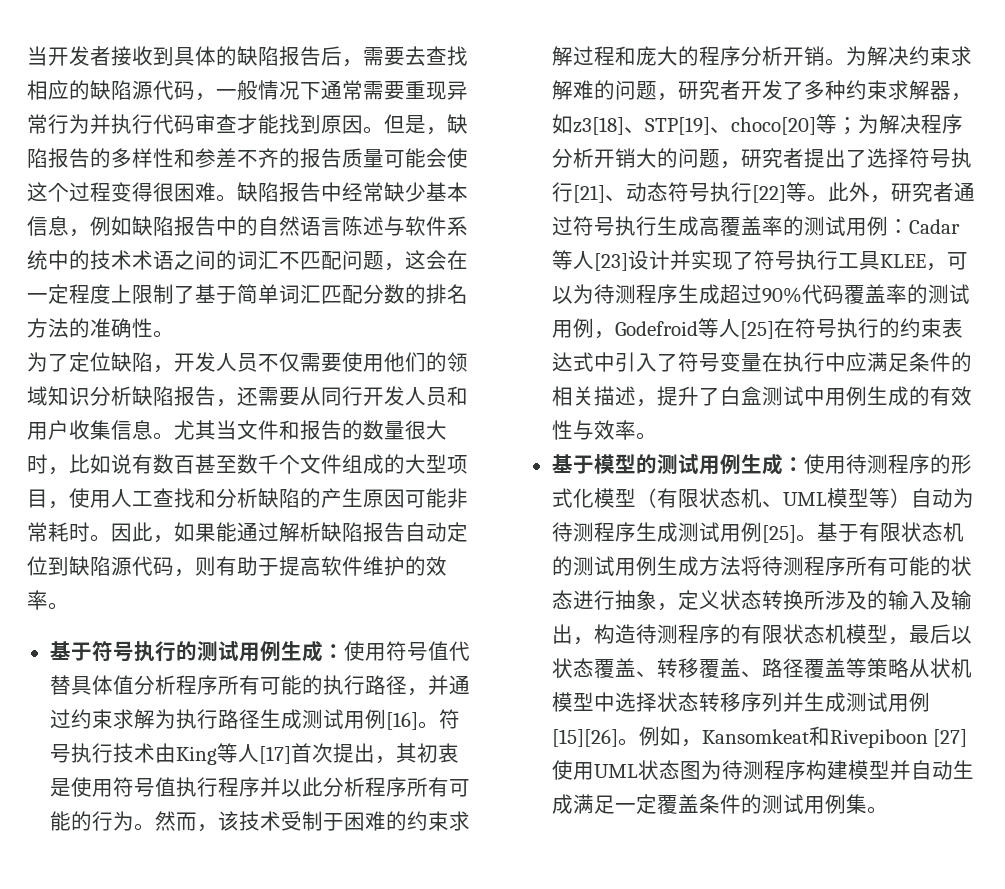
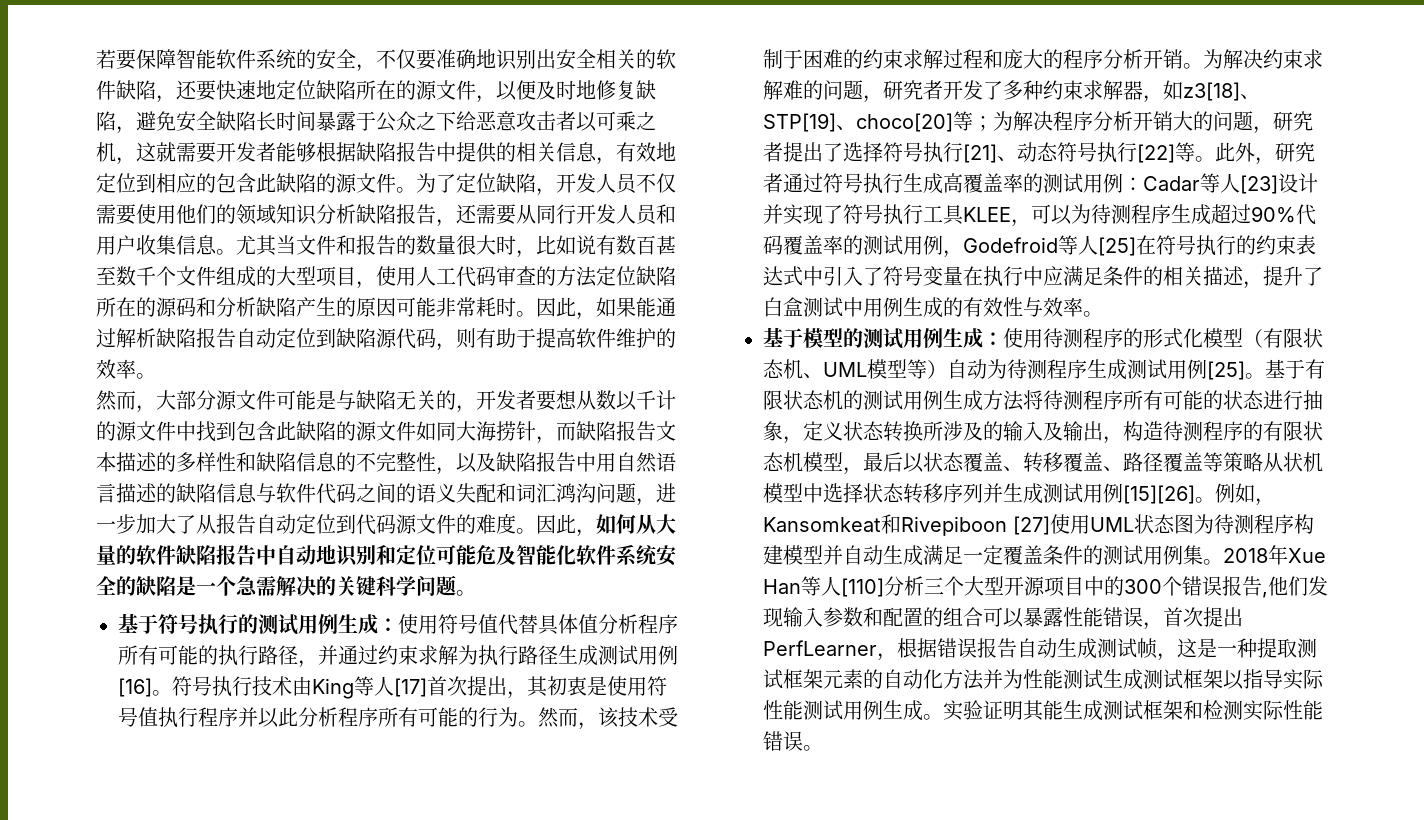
[27,46,468,67] [27,80,468,101] [27,114,468,135] [27,148,468,168] [27,182,468,202] [27,216,468,237] [27,250,468,271] [27,284,468,304] [27,318,174,338] 当开发者接收到具体的缺陷报告后，需要去查找相应的缺陷源代码，一般情况下通常需要重现异常行为并执行代码审查才能找到原因。但是，缺陷报告的多样性和参差不齐的报告质量可能会使这个过程变得很困难。缺陷报告中经常缺少基本信息，例如缺陷报告中的自然语言陈述与软件系统中的技术术语之间的词汇不匹配问题，这会在一定程度上限制了基于简单词汇匹配分数的排名方法的准确性。 // -> [96,49,676,72] [96,80,656,103] [96,111,656,134] [96,142,676,165] [96,173,416,193] 若要保障智能软件系统的安全，不仅要准确地识别出安全相关的软件缺陷，还要快速地定位缺陷所在的源文件，以便及时地修复缺陷，避免安全缺陷长时间暴露于公众之下给恶意攻击者以可乘之机，这就需要开发者能够根据缺陷报告中提供的相关信息，有效地定位到相应的包含此缺陷的源文件。
[153,488,195,508] 查找 -> [456,266,676,287] [96,297,196,317] 代码审查的方法定位缺陷所在的源码
[300,488,363,508] 的产生 -> [296,297,356,317] 产生的
(69, 606) none -> [96,390,676,413] [96,421,676,444] [96,452,676,475] [96,483,676,506] [96,513,676,537] [96,544,676,567] [96,575,476,596] // 然而，大部分源文件可能是与缺陷无关的，开发者要想从数以千计的源文件中找到包含此缺陷的源文件如同大海捞针，而缺陷报告文本描述的多样性和缺陷信息的不完整性，以及缺陷报告中用自然语言描述的缺陷信息与软件代码之间的语义失配和词汇鸿沟问题，进一步加大了从报告自动定位到代码源文件的难度。因此，如何从大量的软件缺陷报告中自动地识别和定位可能危及智能化软件系统安全的缺陷是一个急需解决的关键科学问题。
(888, 810) none -> [1223,545,1326,565] [763,576,1328,598] [763,607,1243,630] [763,638,1317,661] [763,669,1324,690] [763,700,1323,721] [763,731,823,751] 2018年Xue Han等人[110]分析三个大型开源项目中的300个错误报告,他们发现输入参数和配置的组合可以暴露性能错误，首次提出PerfLearner，根据错误报告自动生成测试帧，这是一种提取测试框架元素的自动化方法并为性能测试生成测试框架以指导实际性能测试用例生成。实验证明其能生成测试框架和检测实际性能错误。

